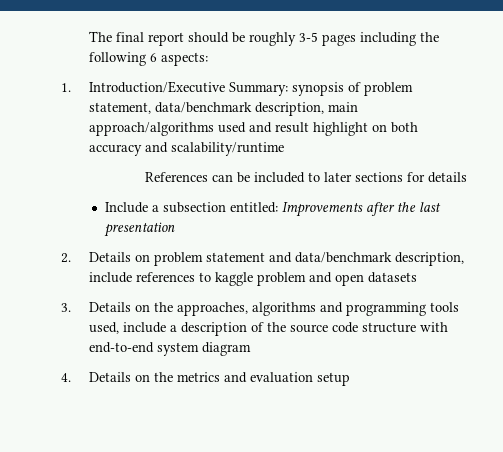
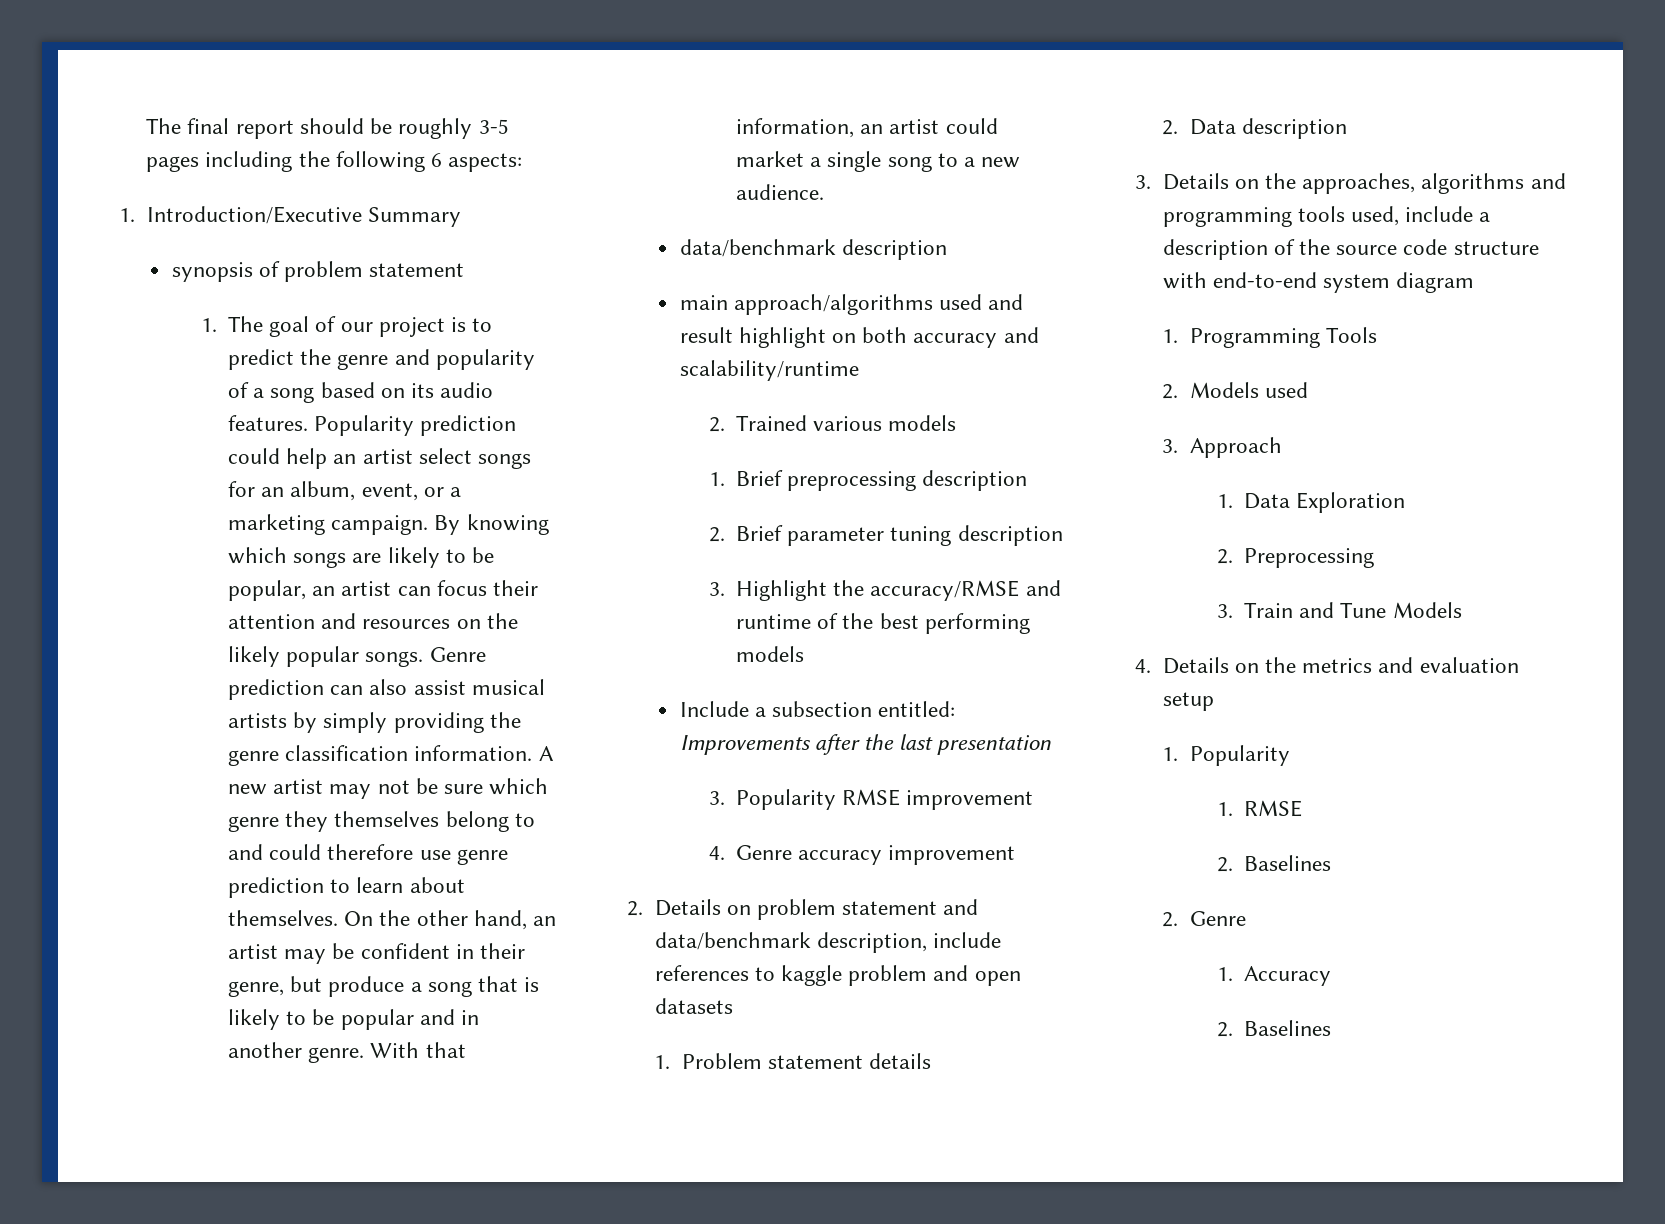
[229,82,289,96] Summary: -> [367,207,461,227] Summary //
[89,102,325,116] statement, data/benchmark description, -> [369,263,465,277] [200,316,493,337] [228,349,535,370] [228,382,494,403] [228,415,517,436] [228,448,532,469] [228,481,462,501] [228,514,549,535] [228,547,495,568] [228,580,539,601] [228,613,518,629] [228,646,486,667] [228,679,545,700] [228,712,521,733] [228,745,554,766] [228,778,549,799] [228,811,535,832] [228,844,508,865] [228,877,465,898] [228,910,557,930] [228,943,526,964] [228,976,540,997] [228,1009,480,1030] [228,1042,466,1063] [736,118,998,138] [736,151,1021,172] [736,184,825,200] [679,239,947,260] statement // 1. The goal of our project is to predict the genre and popularity of a song based on its audio features. Popularity prediction could help an artist select songs for an album, event, or a marketing campaign. By knowing which songs are likely to be popular, an artist can focus their attention and resources on the likely popular songs. Genre prediction can also assist musical artists by simply providing the genre classification information. A new artist may not be sure which genre they themselves belong to and could therefore use genre prediction to learn about themselves. On the other hand, an artist may be confident in their genre, but produce a song that is likely to be popular and in another genre. With that information, an artist could market a single song to a new audience. // data/benchmark description //
[145,172,468,183] References can be included to later sections for details -> [708,415,957,432] [708,470,1028,491] [708,525,1063,546] [708,580,1061,601] [736,613,1030,634] [736,646,805,662] 2. Trained various models // 1. Brief preprocessing description // 2. Brief parameter tuning description // 3. Highlight the accuracy/RMSE and runtime of the best performing models
(176, 229) none -> [708,789,1034,810] [708,845,1016,865] // 3. Popularity RMSE improvement // 4. Genre accuracy improvement
(418, 277) none -> [654,1053,932,1069] [1162,118,1347,139] // 1. Problem statement details // 2. Data description
(252, 349) none -> [1162,327,1377,348] [1162,382,1308,399] [1162,437,1282,458] [1216,492,1406,513] [1216,548,1375,568] [1216,602,1462,618] // 1. Programming Tools // 2. Models used // 3. Approach // 1. Data Exploration // 2. Preprocessing // 3. Train and Tune Models
(351, 379) none -> [1162,745,1290,766] [1216,800,1303,817] [1216,855,1332,872] [1162,911,1246,927] [1216,966,1332,986] [1216,1020,1332,1037] // 1. Popularity // 1. RMSE // 2. Baselines // 2. Genre // 1. Accuracy // 2. Baselines

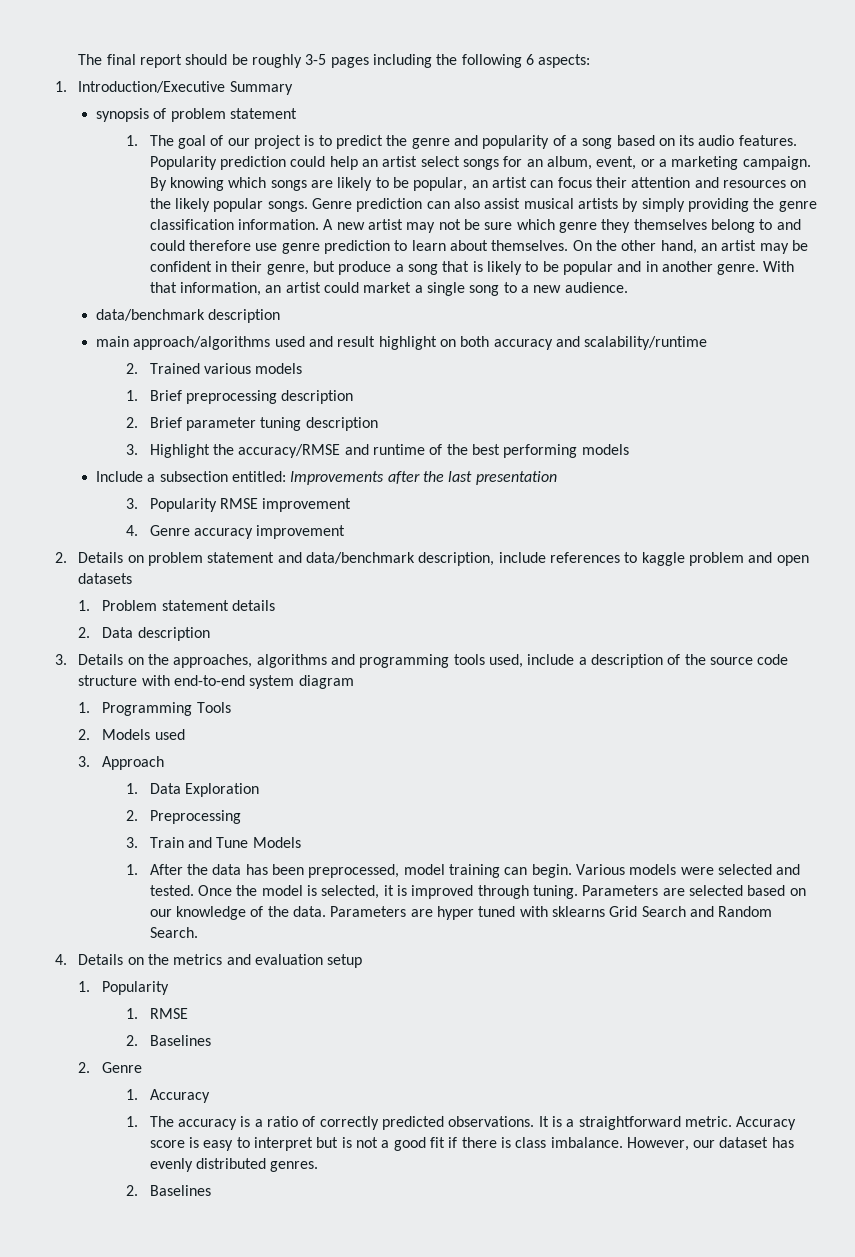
(1462, 610) none -> [125,864,801,878] [149,885,806,899] [149,906,773,920] [149,927,198,938] // 1. After the data has been preprocessed, model training can begin. Various models were selected and tested. Once the model is selected, it is improved through tuning. Parameters are selected based on our knowledge of the data. Parameters are hyper tuned with sklearns Grid Search and Random Search.
(1332, 976) none -> [125,1116,797,1130] [149,1137,794,1151] [149,1158,319,1172] // 1. The accuracy is a ratio of correctly predicted observations. It is a straightforward metric. Accuracy score is easy to interpret but is not a good fit if there is class imbalance. However, our dataset has evenly distributed genres.

